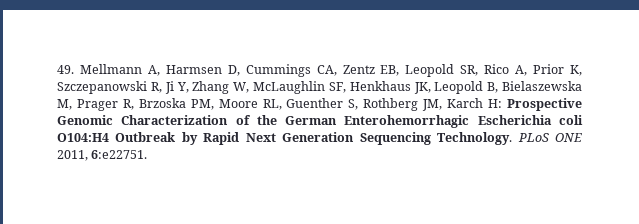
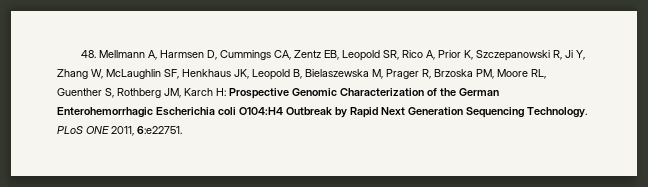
[57,65,74,74] 49. -> [81,50,97,58] 48.

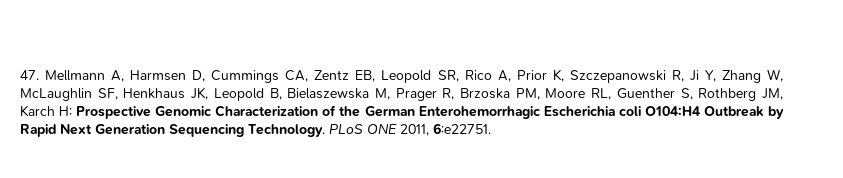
[81,50,97,58] 48. -> [20,70,39,80] 47.

